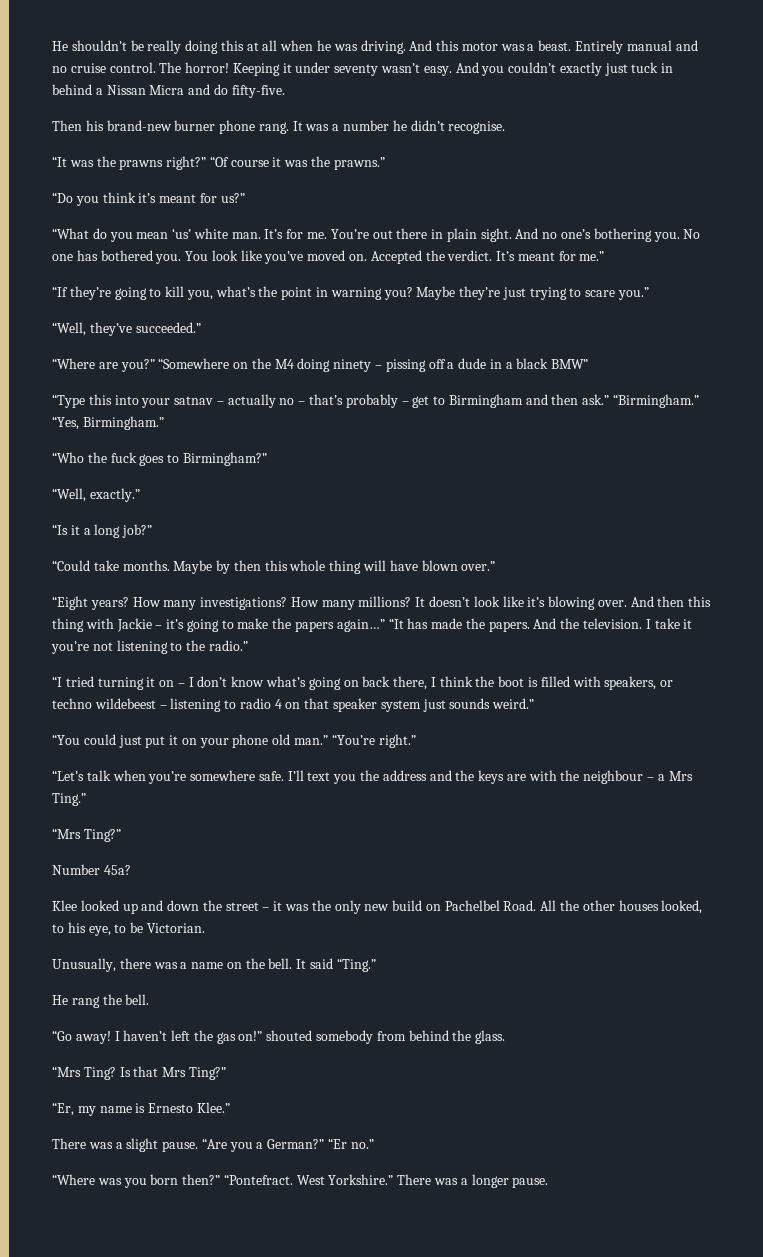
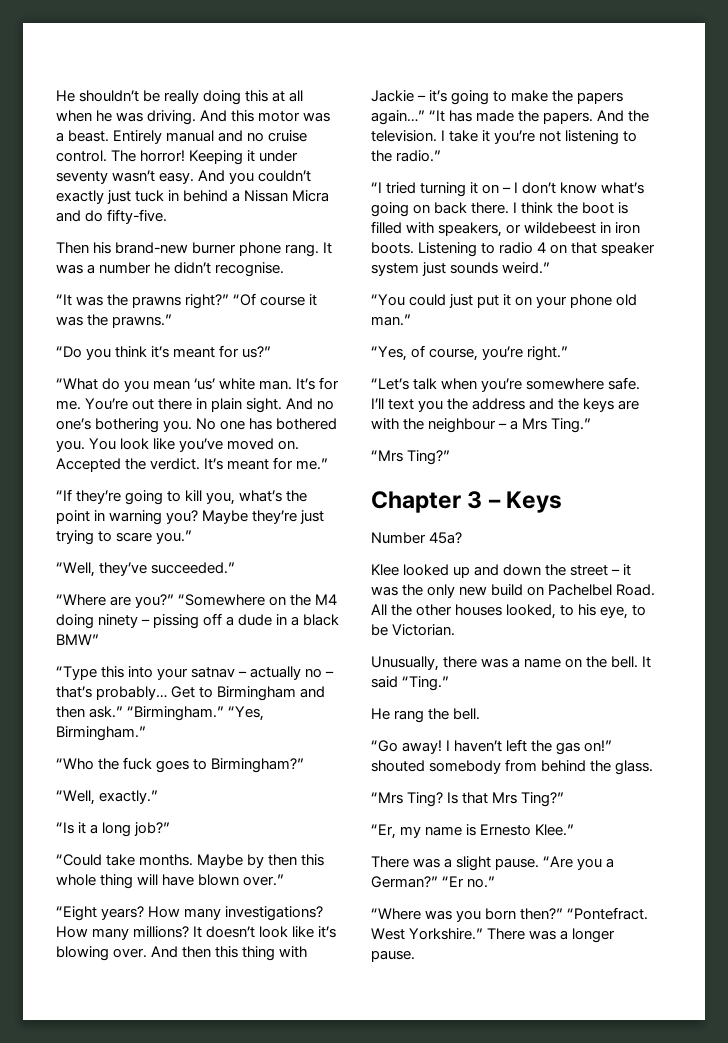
[345,394,430,408] probably – get -> [96,686,196,700] probably… Get
[393,676,428,690] there, -> [471,202,510,214] there.
[52,698,222,712] techno wildebeest – listening -> [524,222,641,234] [371,242,478,257] wildebeest in iron boots. Listening
[331,734,375,745] “You’re -> [371,345,524,361] // “Yes, of course, you’re
(121, 835) none -> [371,491,563,513] // Chapter 3 – Keys

